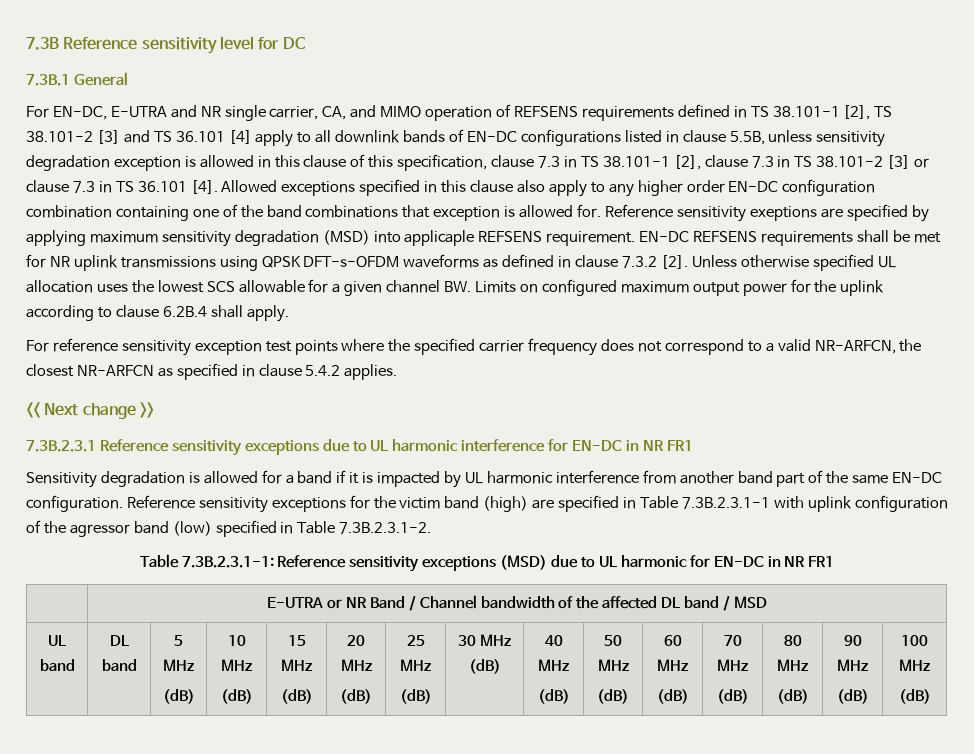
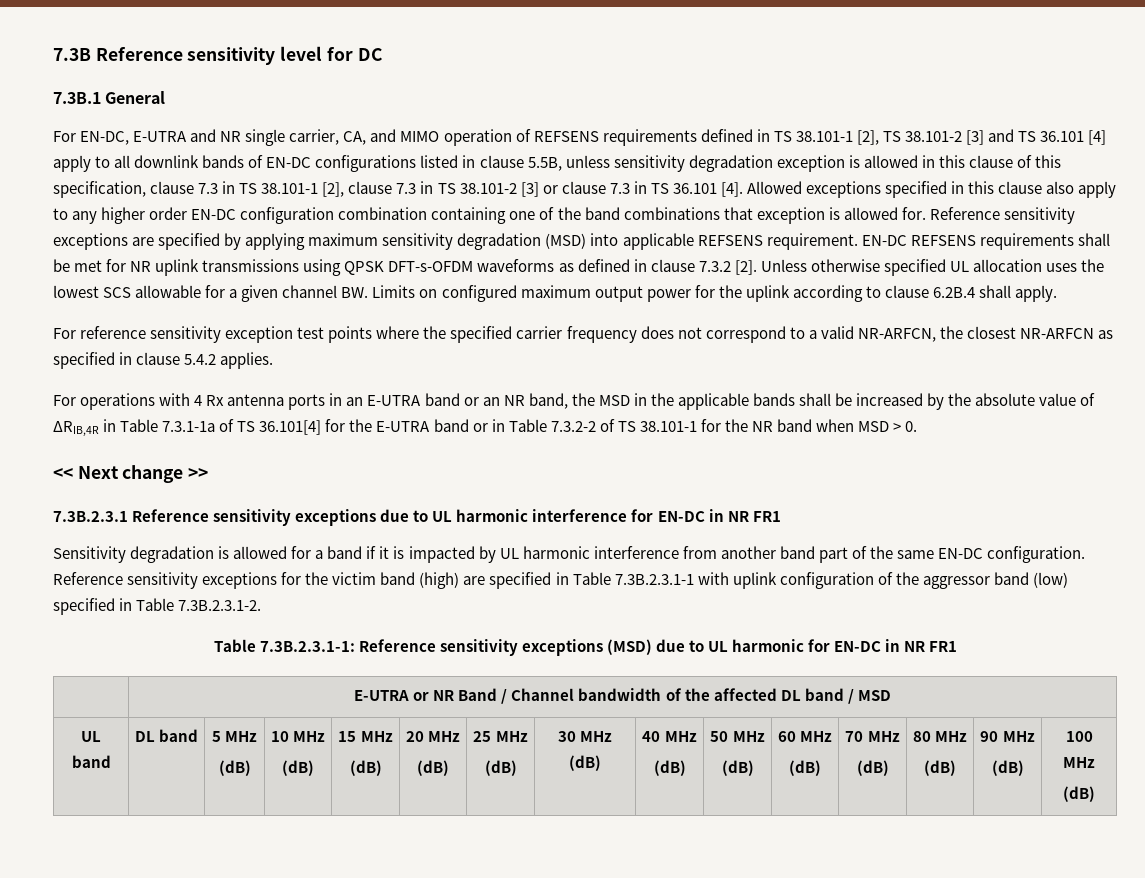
[749,206,817,221] exeptions -> [53,233,128,250] exceptions
[404,230,475,246] applicaple -> [622,233,694,250] applicable
(398, 372) none -> [53,393,1096,410] [53,419,918,436] // For operations with 4 Rx antenna ports in an E-UTRA band or an NR band, the MSD in the applicable bands shall be increased by the absolute value of ΔRIB,4R in Table 7.3.1-1a of TS 36.101[4] for the E-UTRA band or in Table 7.3.2-2 of TS 38.101-1 for the NR band when MSD > 0.
[69,524,130,537] agressor -> [922,576,990,589] aggressor

